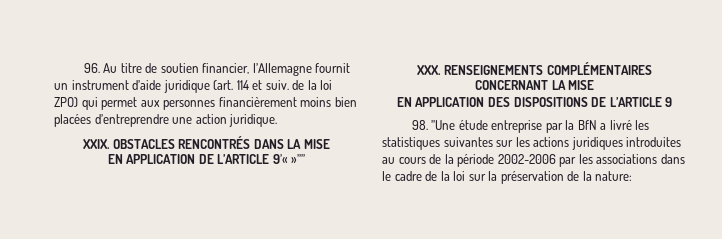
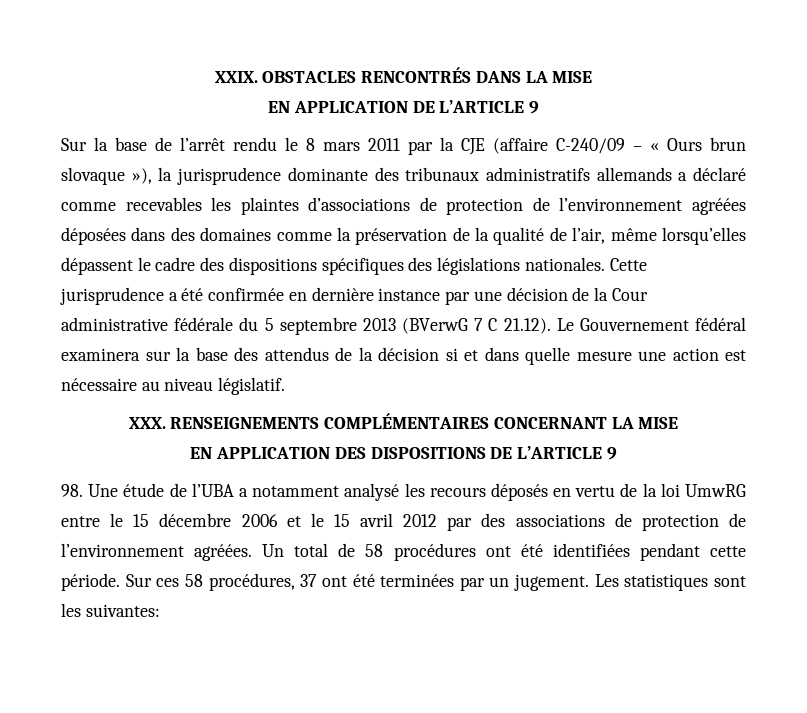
[83,63,351,76] [54,80,333,93] [54,97,357,110] [54,114,278,127] 96. Au titre de soutien financier, l’Allemagne fournit un instrument d’aide juridique (art. 114 et suiv. de la loi ZPO) qui permet aux personnes financièrement moins bien placées d’entreprendre une action juridique. // -> (214, 77) none
[272,154,306,164] 9’« »’’’’ -> [528,101,539,114] [61,137,746,155] [61,167,747,185] [61,197,746,215] [61,227,747,245] [61,257,647,275] [60,287,648,305] [61,317,746,335] [61,347,746,365] [61,377,286,395] 9 // Sur la base de l’arrêt rendu le 8 mars 2011 par la CJE (affaire C-240/09 – « Ours brun slovaque »), la jurisprudence dominante des tribunaux administratifs allemands a déclaré comme recevables les plaintes d’associations de protection de l’environnement agréées déposées dans des domaines comme la préservation de la qualité de l’air, même lorsqu’elles dépassent le cadre des dispositions spécifiques des législations nationales. Cette jurisprudence a été confirmée en dernière instance par une décision de la Cour administrative fédérale du 5 septembre 2013 (BVerwG 7 C 21.12). Le Gouvernement fédéral examinera sur la base des attendus de la décision si et dans quelle mesure une action est nécessaire au niveau législatif.
[431,120,650,133] [382,137,682,150] [382,154,685,167] [382,171,633,184] ’’Une étude entreprise par la BfN a livré les statistiques suivantes sur les actions juridiques introduites au cours de la période 2002-2006 par les associations dans le cadre de la loi sur la préservation de la nature: -> [88,483,746,501] [61,513,746,531] [61,543,746,561] [61,573,746,591] [61,603,160,617] Une étude de l’UBA a notamment analysé les recours déposés en vertu de la loi UmwRG entre le 15 décembre 2006 et le 15 avril 2012 par des associations de protection de l’environnement agréées. Un total de 58 procédures ont été identifiées pendant cette période. Sur ces 58 procédures, 37 ont été terminées par un jugement. Les statistiques sont les suivantes:

